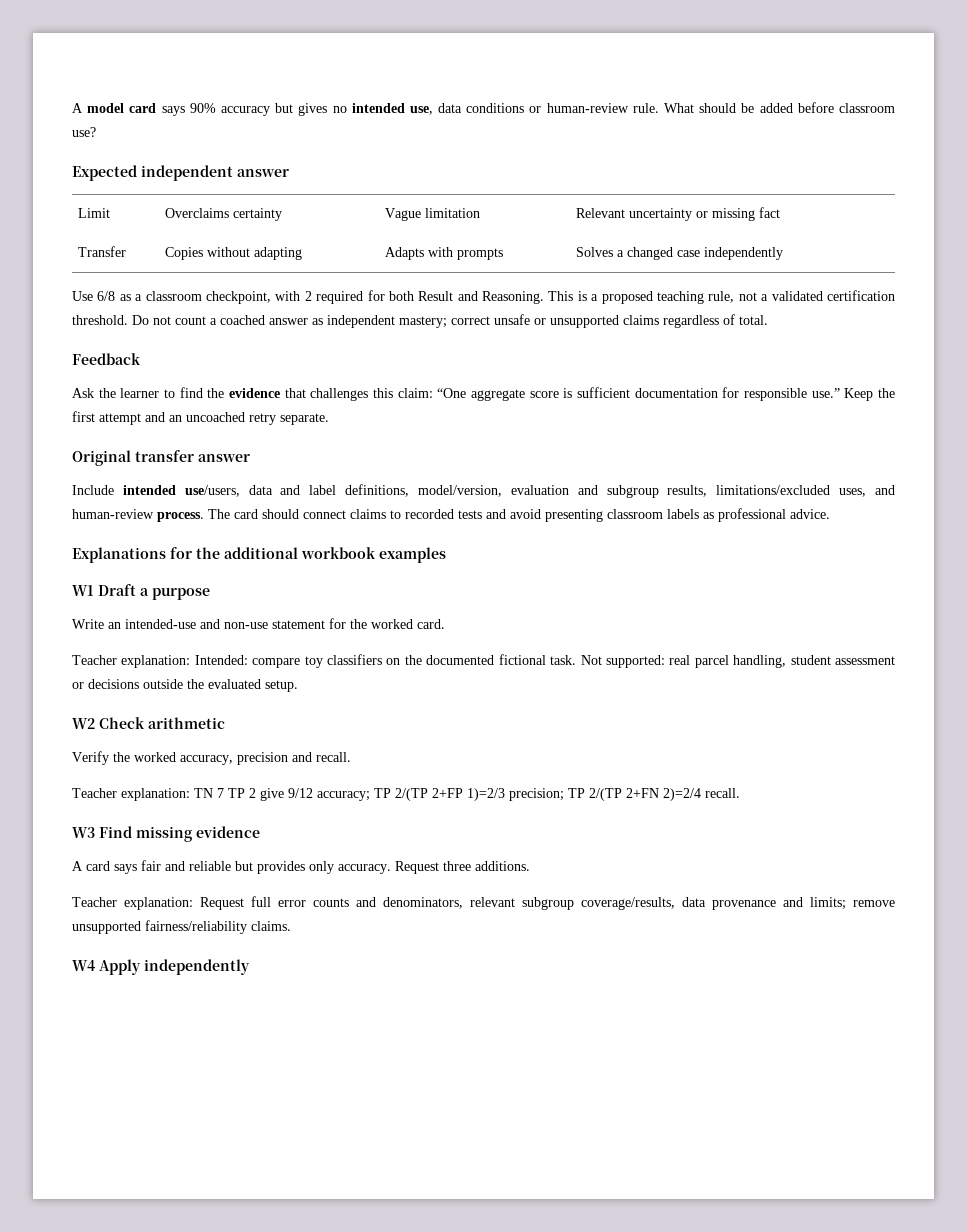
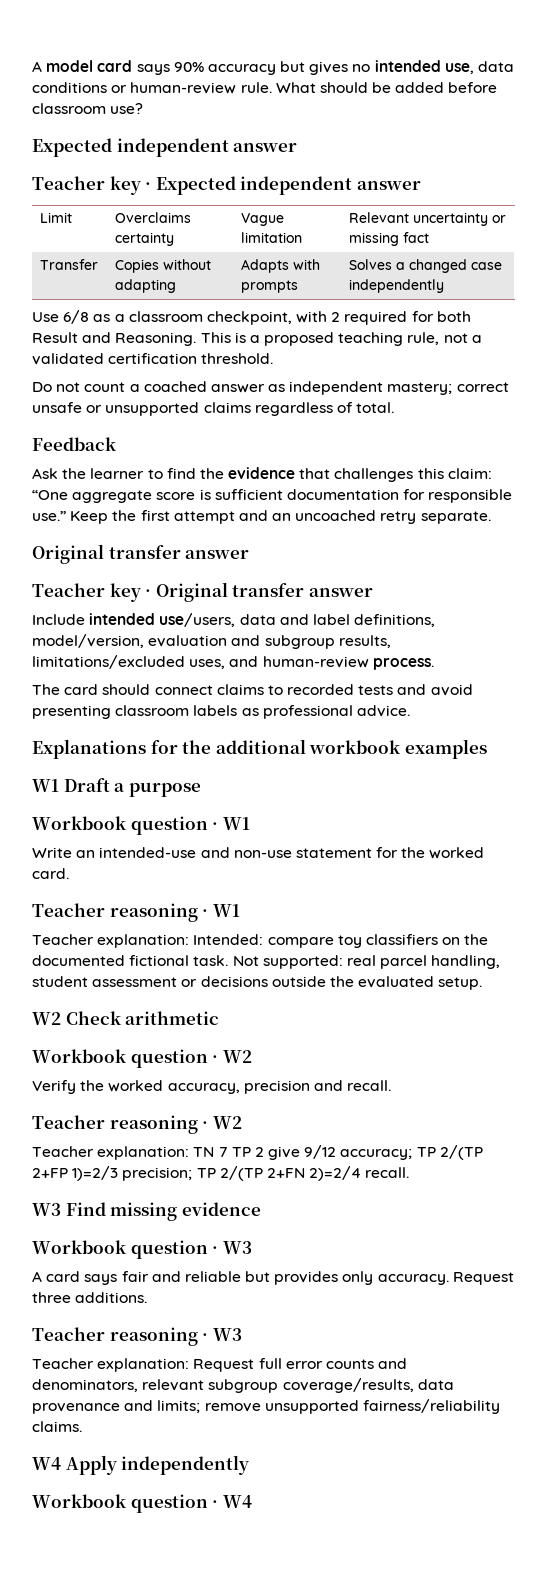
(289, 173) none -> [32,176,421,195] // Teacher key · Expected independent answer
(128, 320) none -> (274, 358) //
(250, 458) none -> [32,582,373,602] // Teacher key · Original transfer answer
(204, 517) none -> (434, 664) //
(210, 593) none -> [32,816,250,835] // Workbook question · W1
(445, 624) none -> [32,903,240,922] // Teacher reasoning · W1
(225, 723) none -> [32,1049,252,1068] // Workbook question · W2
(351, 757) none -> [32,1115,242,1134] // Teacher reasoning · W2
(260, 832) none -> [32,1240,252,1259] // Workbook question · W3
(530, 866) none -> [32,1327,242,1346] // Teacher reasoning · W3
(250, 967) none -> [32,1494,252,1513] // Workbook question · W4

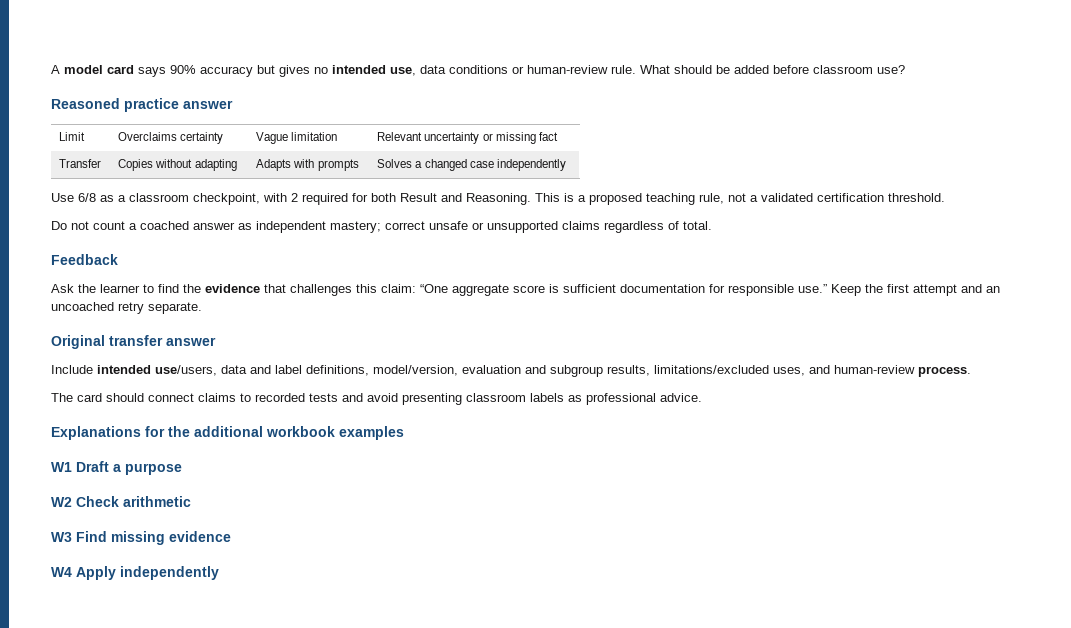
[32,138,298,157] [32,176,353,195] Expected independent answer // Teacher key · Expected independent -> [51,98,179,112] Reasoned practice
[32,582,373,602] // Teacher key · Original transfer answer -> (216, 341) none
[32,816,250,835] [32,847,485,859] [32,868,69,879] [32,903,240,922] [32,934,489,948] [32,955,501,969] [32,976,483,990] [32,1011,220,1025] [32,1049,252,1068] [32,1080,392,1094] [32,1115,242,1134] [32,1145,483,1160] [32,1166,410,1181] [32,1202,261,1221] [32,1240,252,1259] [32,1271,514,1285] [32,1292,148,1303] [32,1327,242,1346] [32,1358,408,1372] [32,1378,454,1393] [32,1399,500,1414] [32,1421,82,1432] Workbook question · W1 // Write an intended-use and non-use statement for the worked card. // Teacher reasoning · W1 // Teacher explanation: Intended: compare toy classifiers on the documented fictional task. Not supported: real parcel handling, student assessment or decisions outside the evaluated setup. // W2 Check arithmetic // Workbook question · W2 // Verify the worked accuracy, precision and recall. // Teacher reasoning · W2 // Teacher explanation: TN 7 TP 2 give 9/12 accuracy; TP 2/(TP 2+FP 1)=2/3 precision; TP 2/(TP 2+FN 2)=2/4 recall. // W3 Find missing evidence // Workbook question · W3 // A card says fair and reliable but provides only accuracy. Request three additions. // Teacher reasoning · W3 // Teacher explanation: Request full error counts and denominators, relevant subgroup coverage/results, data provenance and limits; remove unsupported fairness/reliability claims. -> [51,496,191,507] [51,531,231,545] W2 Check arithmetic // W3 Find missing evidence
[32,1494,252,1513] // Workbook question · W4 -> (219, 573) none

